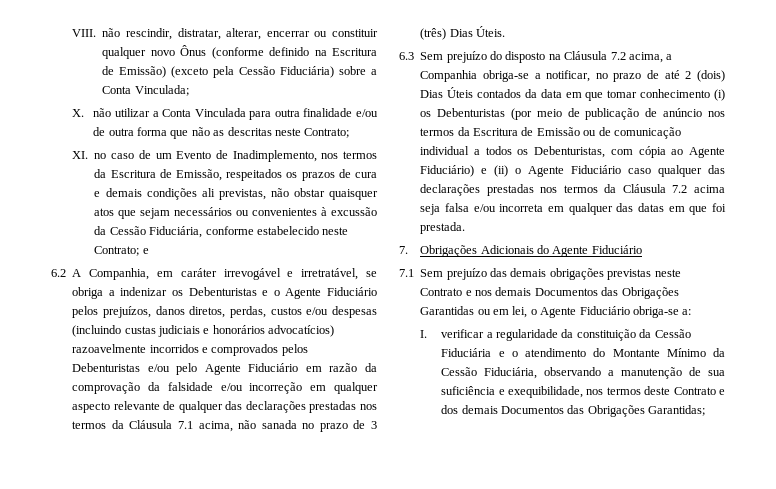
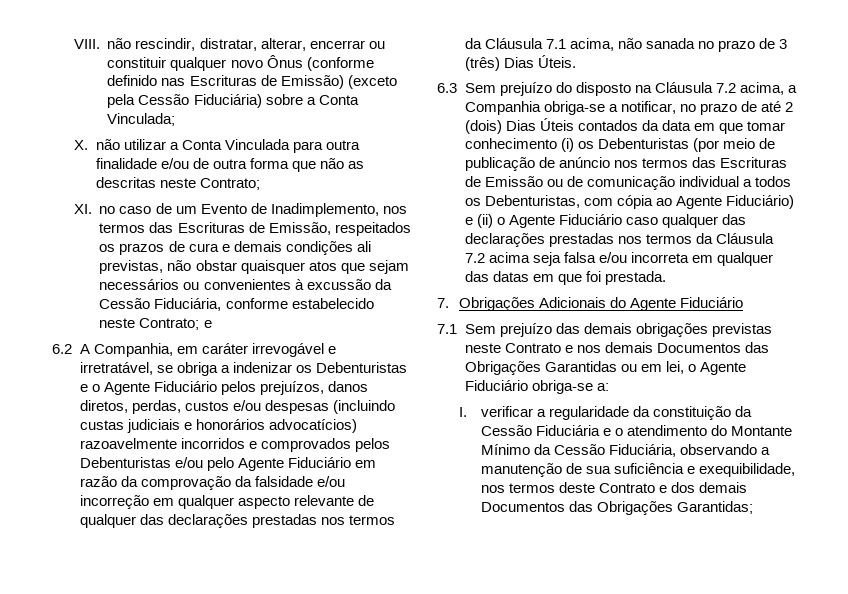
[314,48,377,56] na Escritura -> [161,75,257,86] nas Escrituras
[94,169,156,178] da Escritura -> [149,222,245,233] das Escrituras
[457,127,518,136] da Escritura -> [691,157,787,168] das Escrituras

